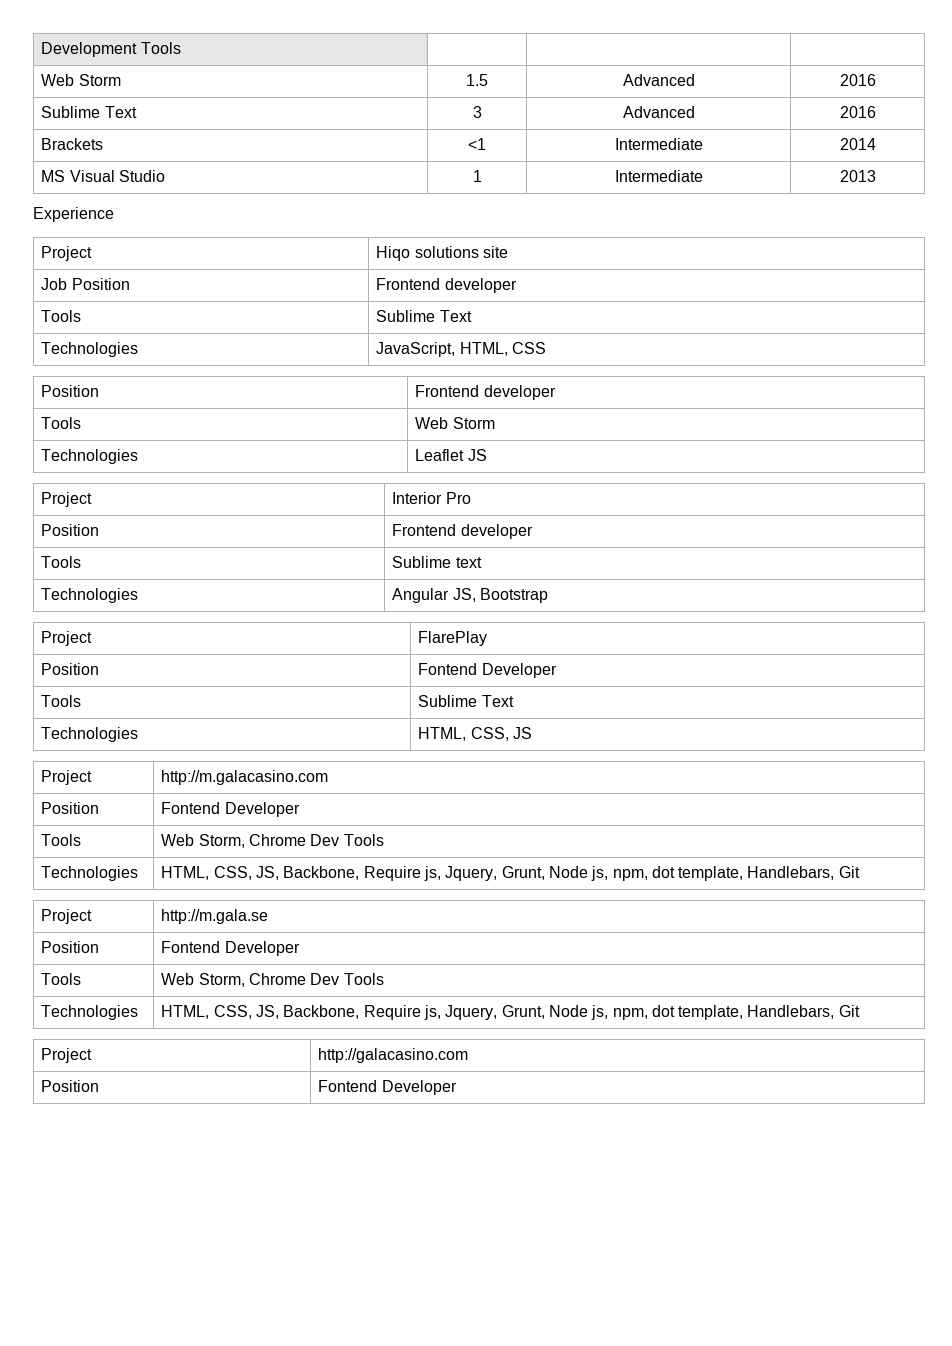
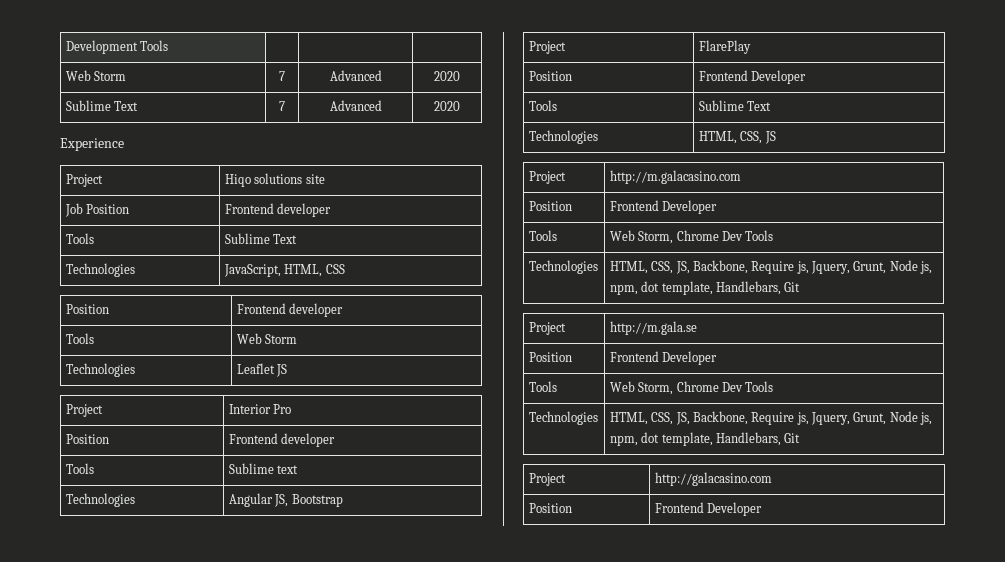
[466,74,489,86] [622,74,695,86] [839,74,876,86] 1.5 | Advanced | 2016 -> [279,71,285,81] [329,70,382,81] [434,71,460,81] 7 | Advanced | 2020
[472,106,482,118] [622,106,695,118] [839,106,876,118] [41,138,104,150] [468,138,487,150] [614,138,703,150] [839,138,876,150] [41,170,165,182] [472,170,482,182] [614,170,703,182] [839,170,876,182] 3 | Advanced | 2016 // Brackets | <1 | Intermediate | 2014 // MS Visual Studio | 1 | Intermediate | 2013 -> [279,101,285,111] [329,100,382,111] [434,101,460,111] 7 | Advanced | 2020
[418,663,478,675] Fontend -> [698,70,748,81] Frontend
[161,802,221,814] Fontend -> [609,200,659,211] Frontend
[161,941,221,953] Fontend -> [609,351,659,362] Frontend
[318,1080,378,1092] Fontend -> [654,502,704,513] Frontend

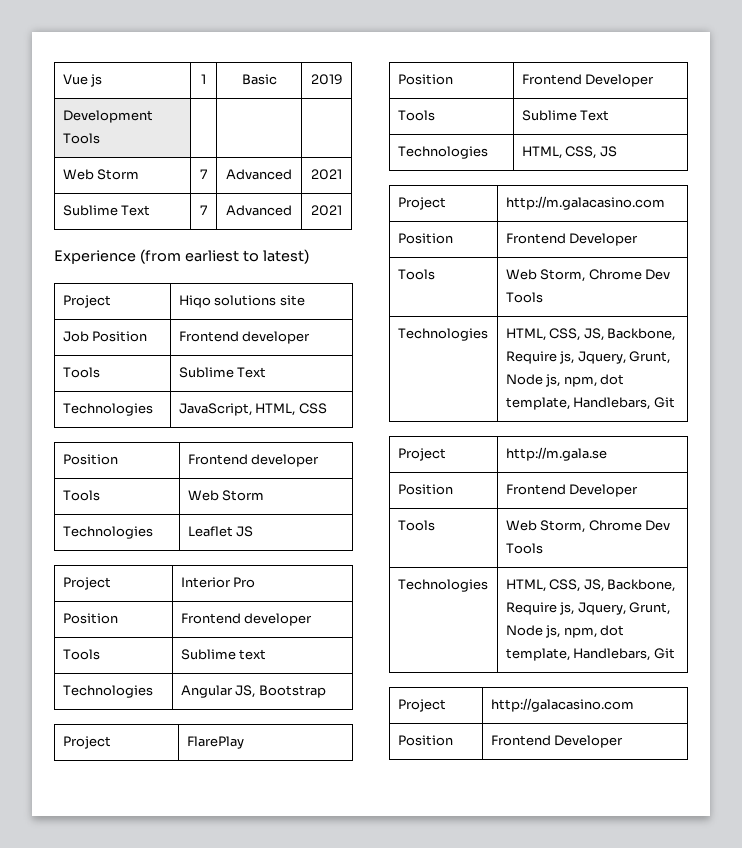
(65, 47) none -> [62,74,103,87] [201,74,206,84] [241,74,277,85] [310,74,343,85] Vue js | 1 | Basic | 2019 //
[434,71,460,81] 2020 -> [311,169,342,180] 2021
[434,101,460,111] 2020 -> [311,205,342,216] 2021
(124, 144) none -> [139,249,309,264] (from earliest to latest)

